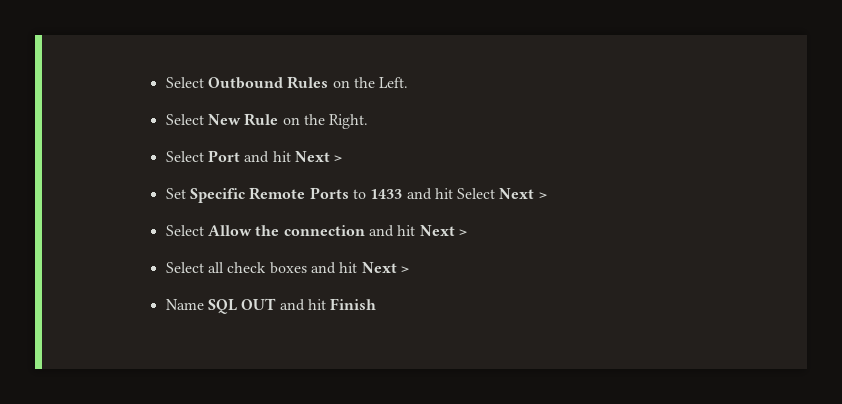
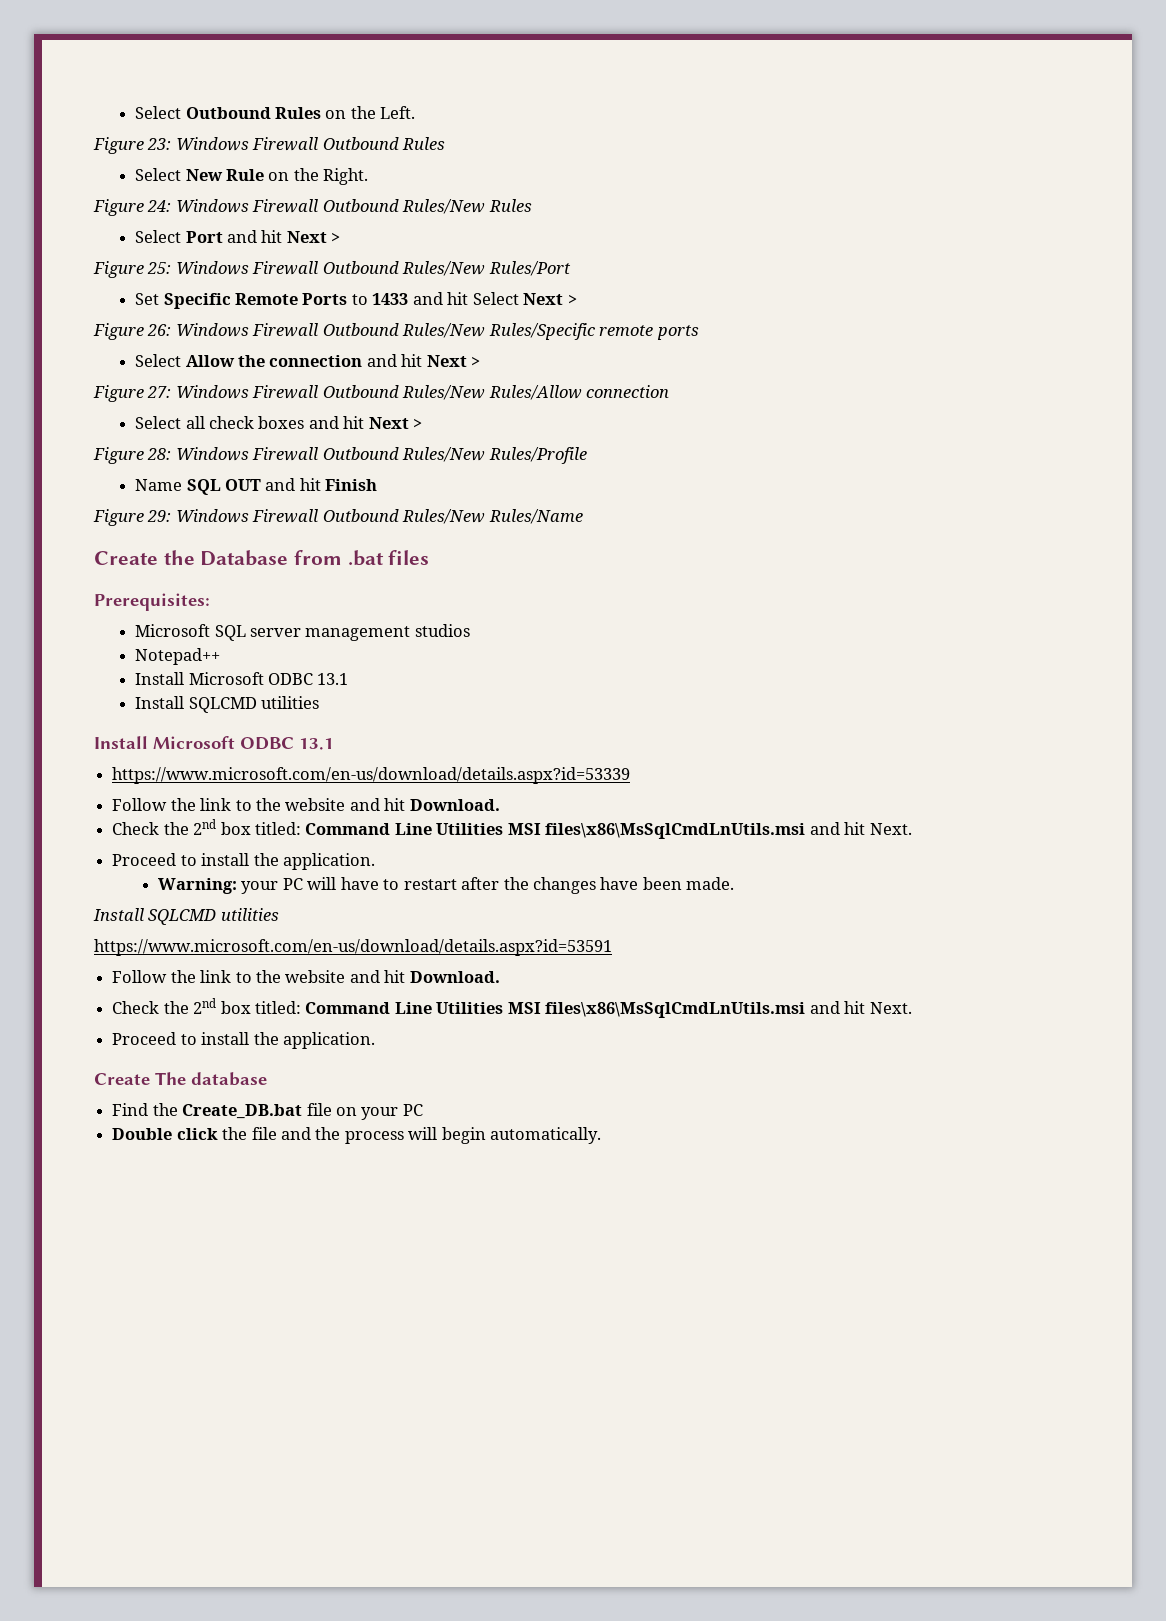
(409, 82) none -> [93,137,446,154] // Figure 23: Windows Firewall Outbound Rules
(369, 121) none -> [93,199,532,216] // Figure 24: Windows Firewall Outbound Rules/New Rules
(343, 158) none -> [93,261,571,278] // Figure 25: Windows Firewall Outbound Rules/New Rules/Port
(547, 195) none -> [93,323,699,340] // Figure 26: Windows Firewall Outbound Rules/New Rules/Specific remote ports
(467, 232) none -> [93,385,670,402] // Figure 27: Windows Firewall Outbound Rules/New Rules/Allow connection
(409, 269) none -> [93,447,587,464] // Figure 28: Windows Firewall Outbound Rules/New Rules/Profile
(377, 304) none -> [93,509,583,526] [94,550,430,566] [94,593,210,611] [135,624,470,641] [135,648,221,665] [135,672,349,685] [135,696,319,713] [94,736,334,750] [112,767,631,784] [112,798,500,811] [112,819,912,839] [112,853,375,870] [157,877,735,894] [93,908,279,925] [94,939,612,956] [112,970,500,983] [112,998,912,1018] [112,1032,375,1049] [94,1072,267,1086] [112,1103,423,1120] [112,1127,602,1144] // Figure 29: Windows Firewall Outbound Rules/New Rules/Name // Create the Database from .bat files // Prerequisites: // Microsoft SQL server management studios // Notepad++ // Install Microsoft ODBC 13.1 // Install SQLCMD utilities // Install Microsoft ODBC 13.1 // https://www.microsoft.com/en-us/download/details.aspx?id=53339 // Follow the link to the website and hit Download. // Check the 2nd box titled: Command Line Utilities MSI files\x86\MsSqlCmdLnUtils.msi and hit Next. // Proceed to install the application. // Warning: your PC will have to restart after the changes have been made. // Install SQLCMD utilities // https://www.microsoft.com/en-us/download/details.aspx?id=53591 // Follow the link to the website and hit Download. // Check the 2nd box titled: Command Line Utilities MSI files\x86\MsSqlCmdLnUtils.msi and hit Next. // Proceed to install the application. // Create The database // Find the Create_DB.bat file on your PC // Double click the file and the process will begin automatically.

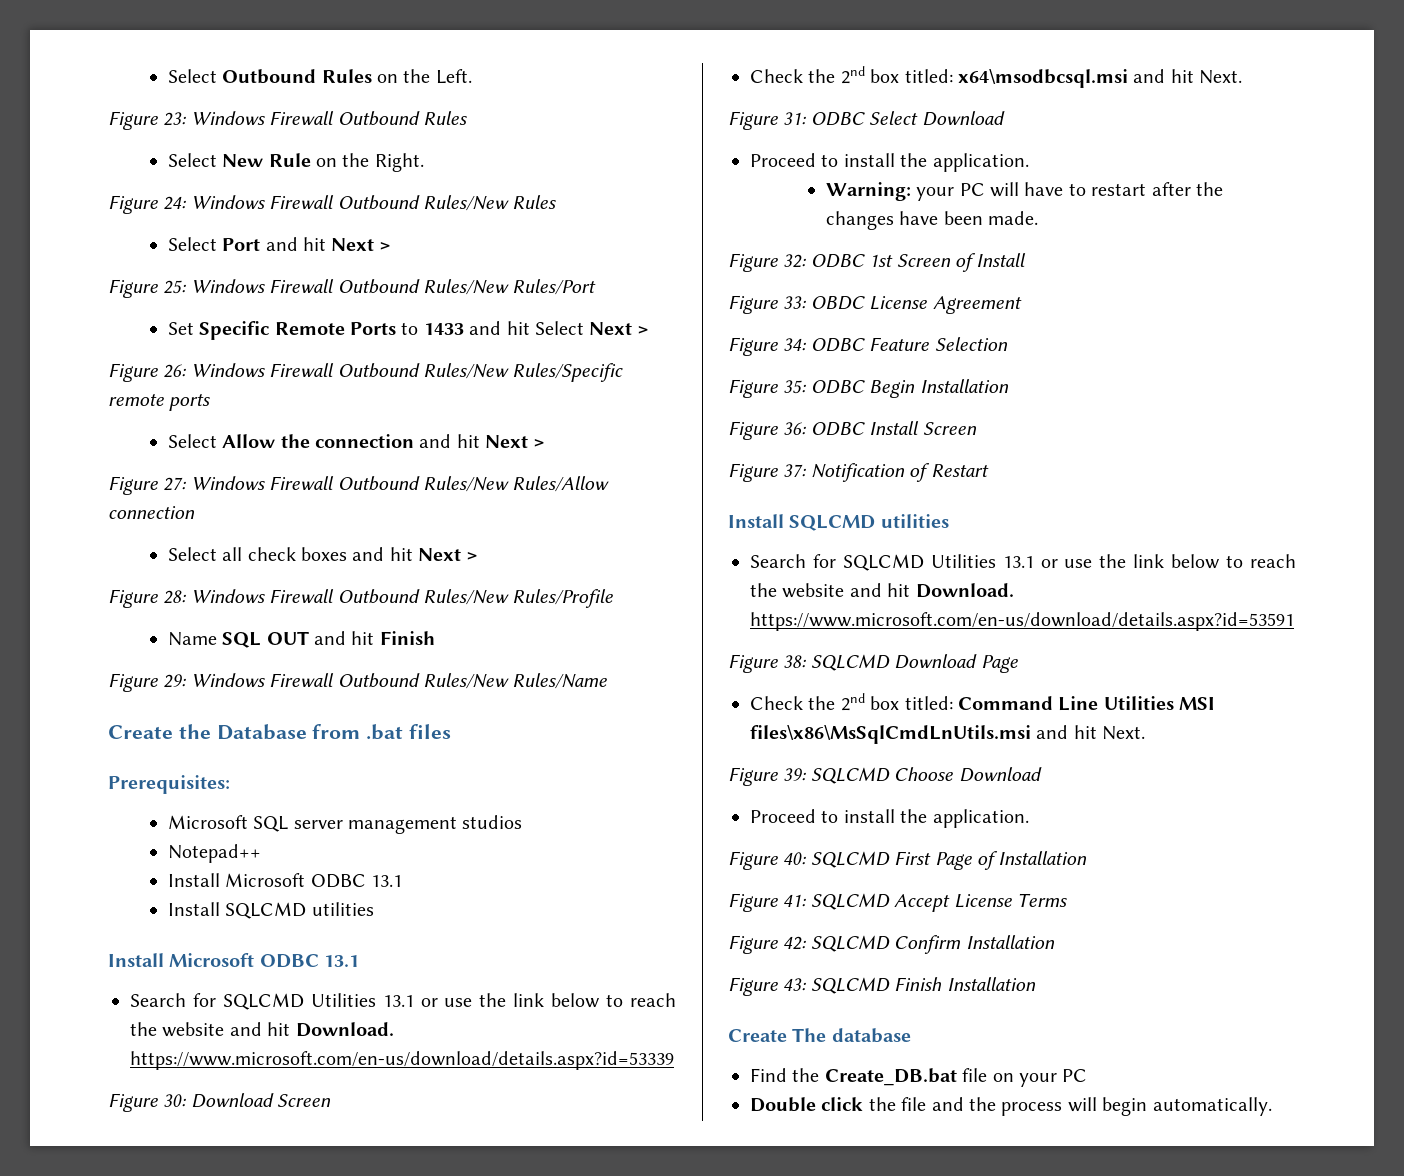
[112,767,631,784] [112,798,500,811] [112,819,912,839] https://www.microsoft.com/en-us/download/details.aspx?id=53339 // Follow the link to the website and hit Download. // Check the 2nd box titled: Command Line Utilities MSI files\x86\MsSqlCmdLnUtils.msi and hit Next. -> [130,993,677,1010] [130,1022,394,1037] [130,1051,674,1070] [108,1093,332,1112] [750,66,1243,88] [728,111,1005,130] Search for SQLCMD Utilities 13.1 or use the link below to reach the website and hit Download. https://www.microsoft.com/en-us/download/details.aspx?id=53339 // Figure 30: Download Screen // Check the 2nd box titled: x64\msodbcsql.msi and hit Next. // Figure 31: ODBC Select Download
[93,908,279,925] [94,939,612,956] [112,970,500,983] Install SQLCMD utilities // https://www.microsoft.com/en-us/download/details.aspx?id=53591 // Follow the link to the website and hit Download. -> [728,253,1027,272] [728,295,1022,314] [728,337,1008,356] [728,379,1009,398] [728,421,977,440] [728,463,989,482] [728,514,949,531] [750,554,1296,571] [750,583,1014,598] [750,612,1294,631] [728,654,1018,673] Figure 32: ODBC 1st Screen of Install // Figure 33: OBDC License Agreement // Figure 34: ODBC Feature Selection // Figure 35: ODBC Begin Installation // Figure 36: ODBC Install Screen // Figure 37: Notification of Restart // Install SQLCMD utilities // Search for SQLCMD Utilities 13.1 or use the link below to reach the website and hit Download. https://www.microsoft.com/en-us/download/details.aspx?id=53591 // Figure 38: SQLCMD Download Page
[112,1032,375,1049] // Proceed to install the application. -> [728,767,1042,786] [750,809,1029,828] [728,851,1088,870] [728,893,1067,912] [728,935,1055,954] [728,977,1036,996] // Figure 39: SQLCMD Choose Download // Proceed to install the application. // Figure 40: SQLCMD First Page of Installation // Figure 41: SQLCMD Accept License Terms // Figure 42: SQLCMD Confirm Installation // Figure 43: SQLCMD Finish Installation

